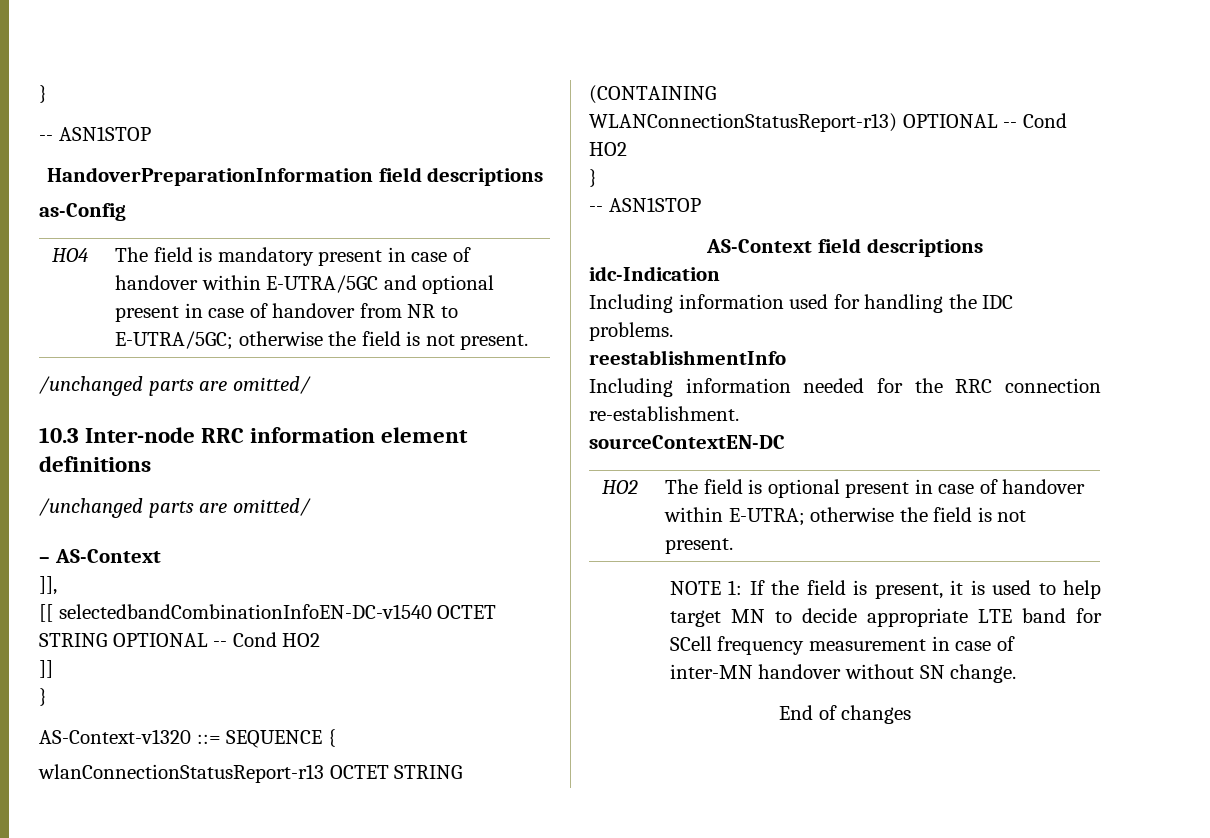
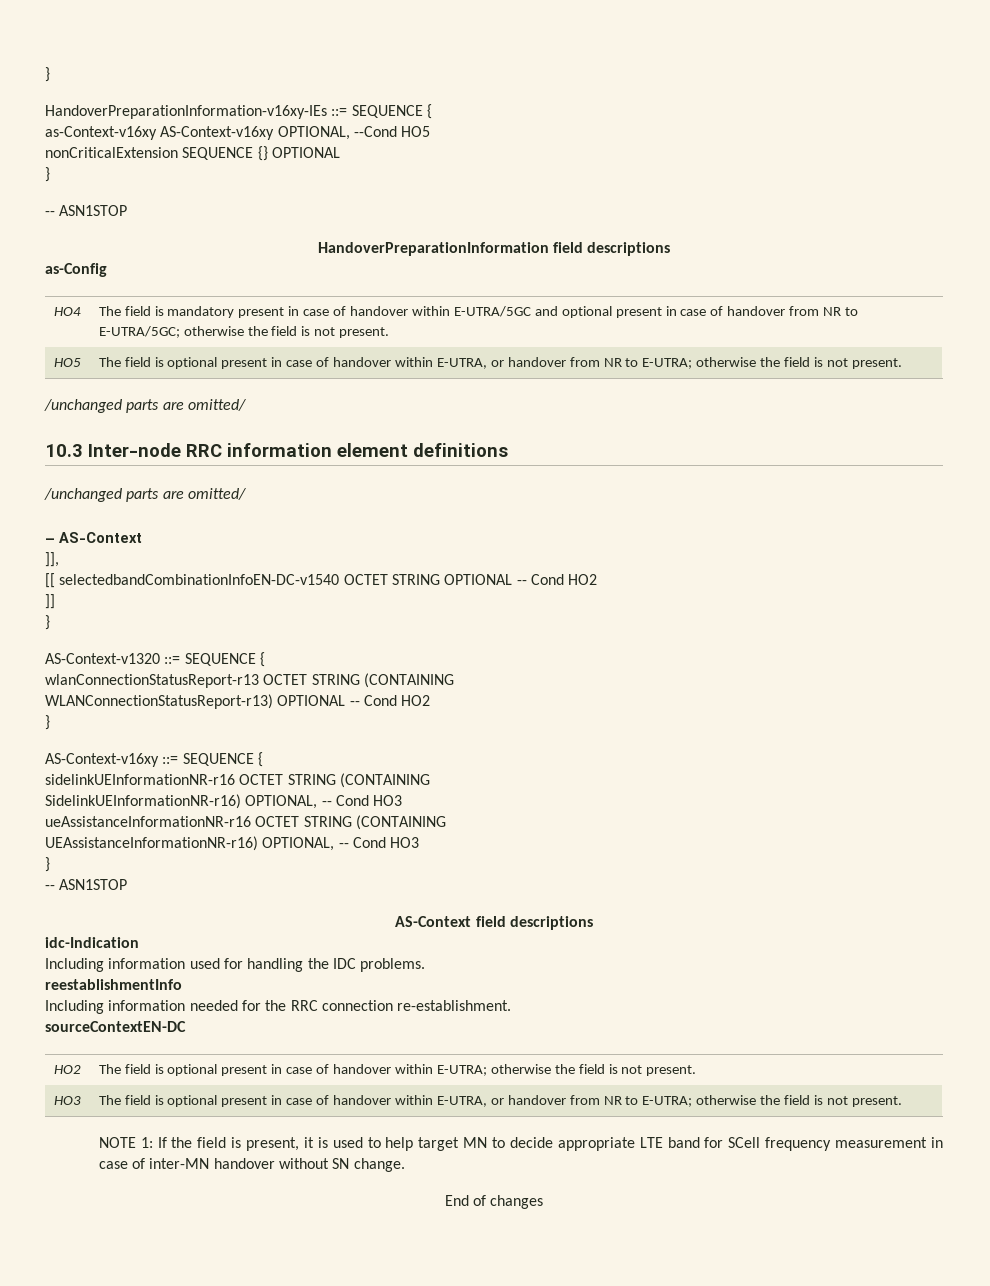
[39,85,47,103] } -> [45,67,50,82] [45,104,432,119] [45,126,431,140] [45,146,340,161] [45,167,50,182] } // HandoverPreparationInformation-v16xy-IEs ::= SEQUENCE { // as-Context-v16xy AS-Context-v16xy OPTIONAL, --Cond HO5 // nonCriticalExtension SEQUENCE {} OPTIONAL // }
(529, 342) none -> [53,358,81,367] [98,357,902,369] // HO5 | The field is optional present in case of handover within E-UTRA, or handover from NR to E-UTRA; otherwise the field is not present.
(597, 178) none -> [45,752,263,767] [45,773,430,788] [45,794,403,809] [45,815,446,830] [45,836,420,851] [45,857,50,872] // AS-Context-v16xy ::= SEQUENCE { // sidelinkUEInformationNR-r16 OCTET STRING (CONTAINING // SidelinkUEInformationNR-r16) OPTIONAL, -- Cond HO3 // ueAssistanceInformationNR-r16 OCTET STRING (CONTAINING // UEAssistanceInformationNR-r16) OPTIONAL, -- Cond HO3 // }
(734, 546) none -> [53,1096,81,1105] [98,1095,902,1107] // HO3 | The field is optional present in case of handover within E-UTRA, or handover from NR to E-UTRA; otherwise the field is not present.

